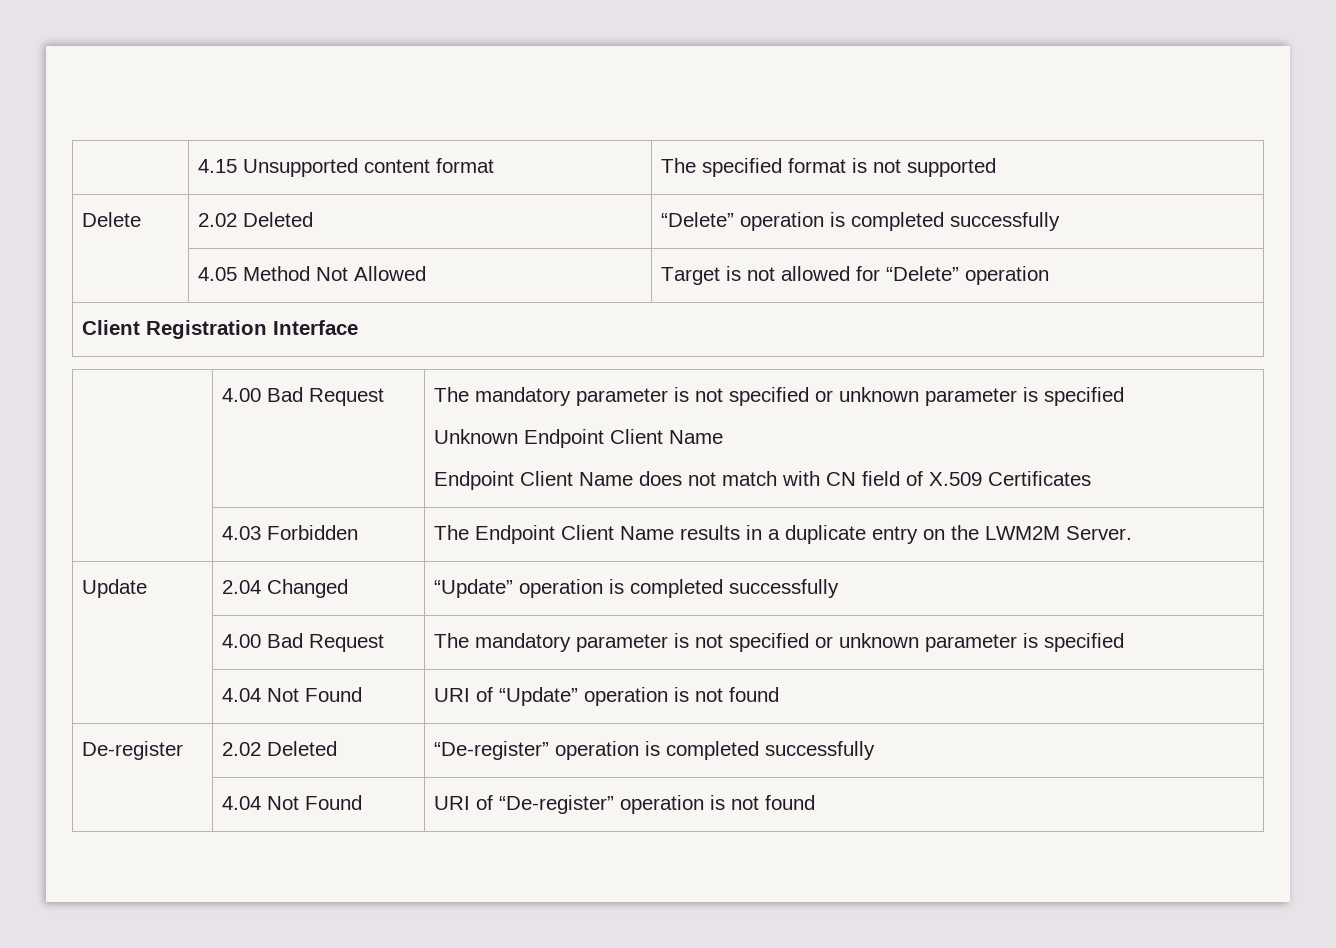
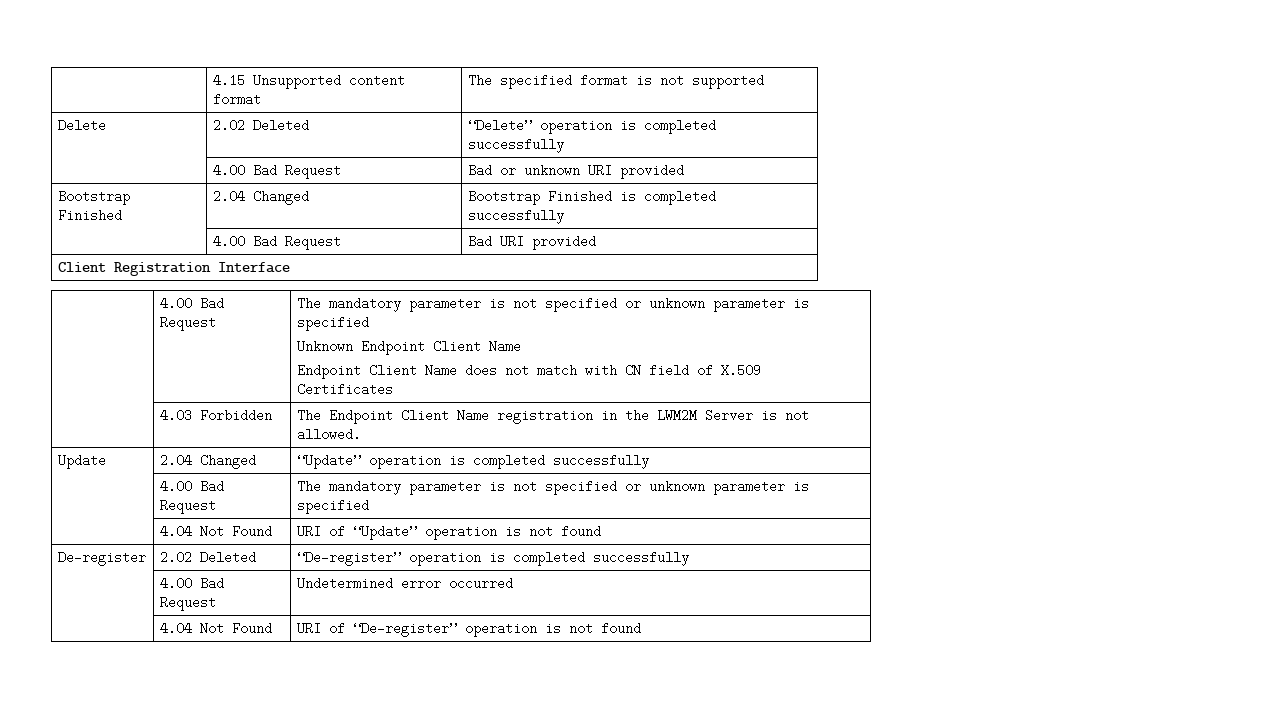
[198,266,427,281] [661,266,1050,285] 4.05 Method Not Allowed | Target is not allowed for “Delete” operation -> [212,164,341,179] [467,164,684,179] [57,190,130,205] [57,209,122,222] [212,190,309,205] [467,190,716,205] [467,209,564,224] [212,235,341,250] [467,235,596,250] 4.00 Bad Request | Bad or unknown URI provided // Bootstrap Finished | 2.04 Changed | Bootstrap Finished is completed successfully // | 4.00 Bad Request | Bad URI provided
[680,525,1133,544] results in a duplicate entry on the LWM2M Server. -> [496,409,809,424] [296,428,361,441] registration in the LWM2M Server is not allowed.
(876, 750) none -> [159,577,224,590] [159,596,216,611] [296,577,513,590] // | 4.00 Bad Request | Undetermined error occurred

